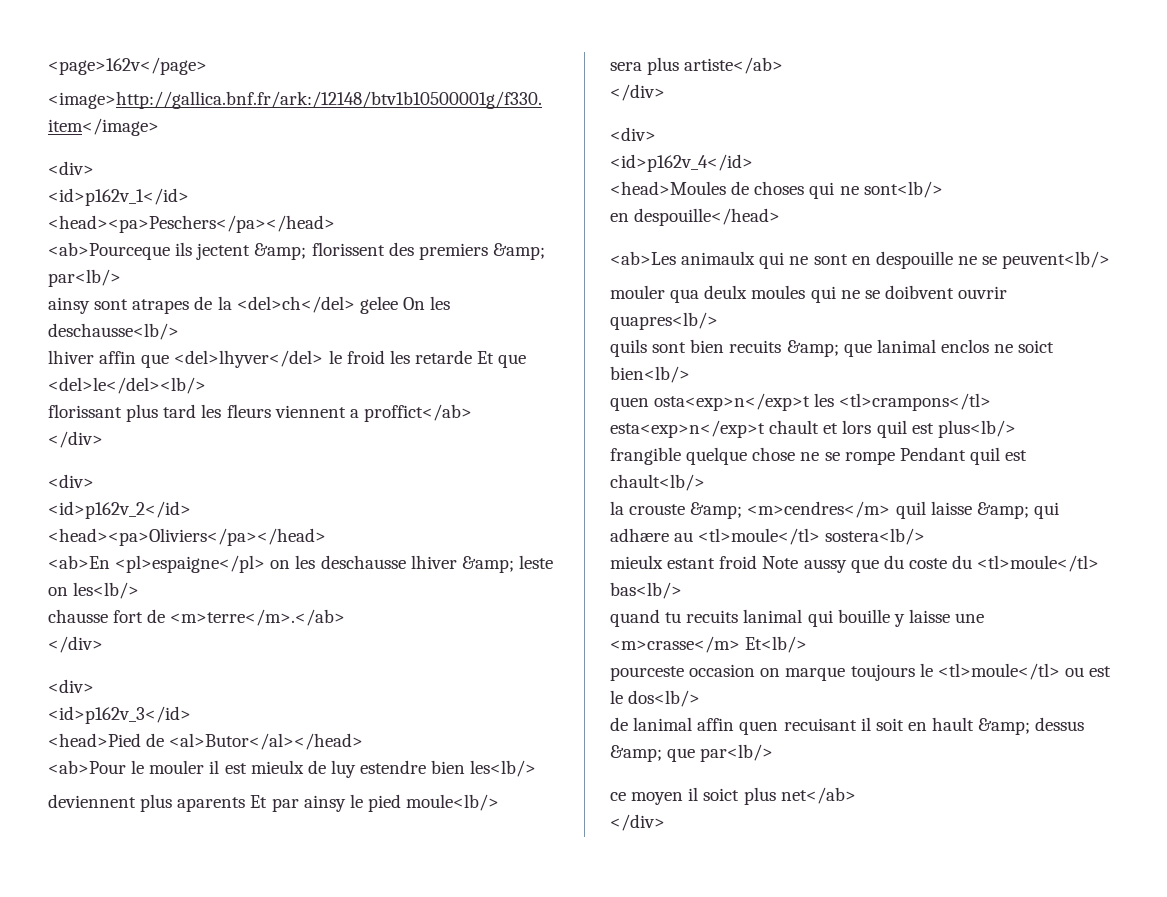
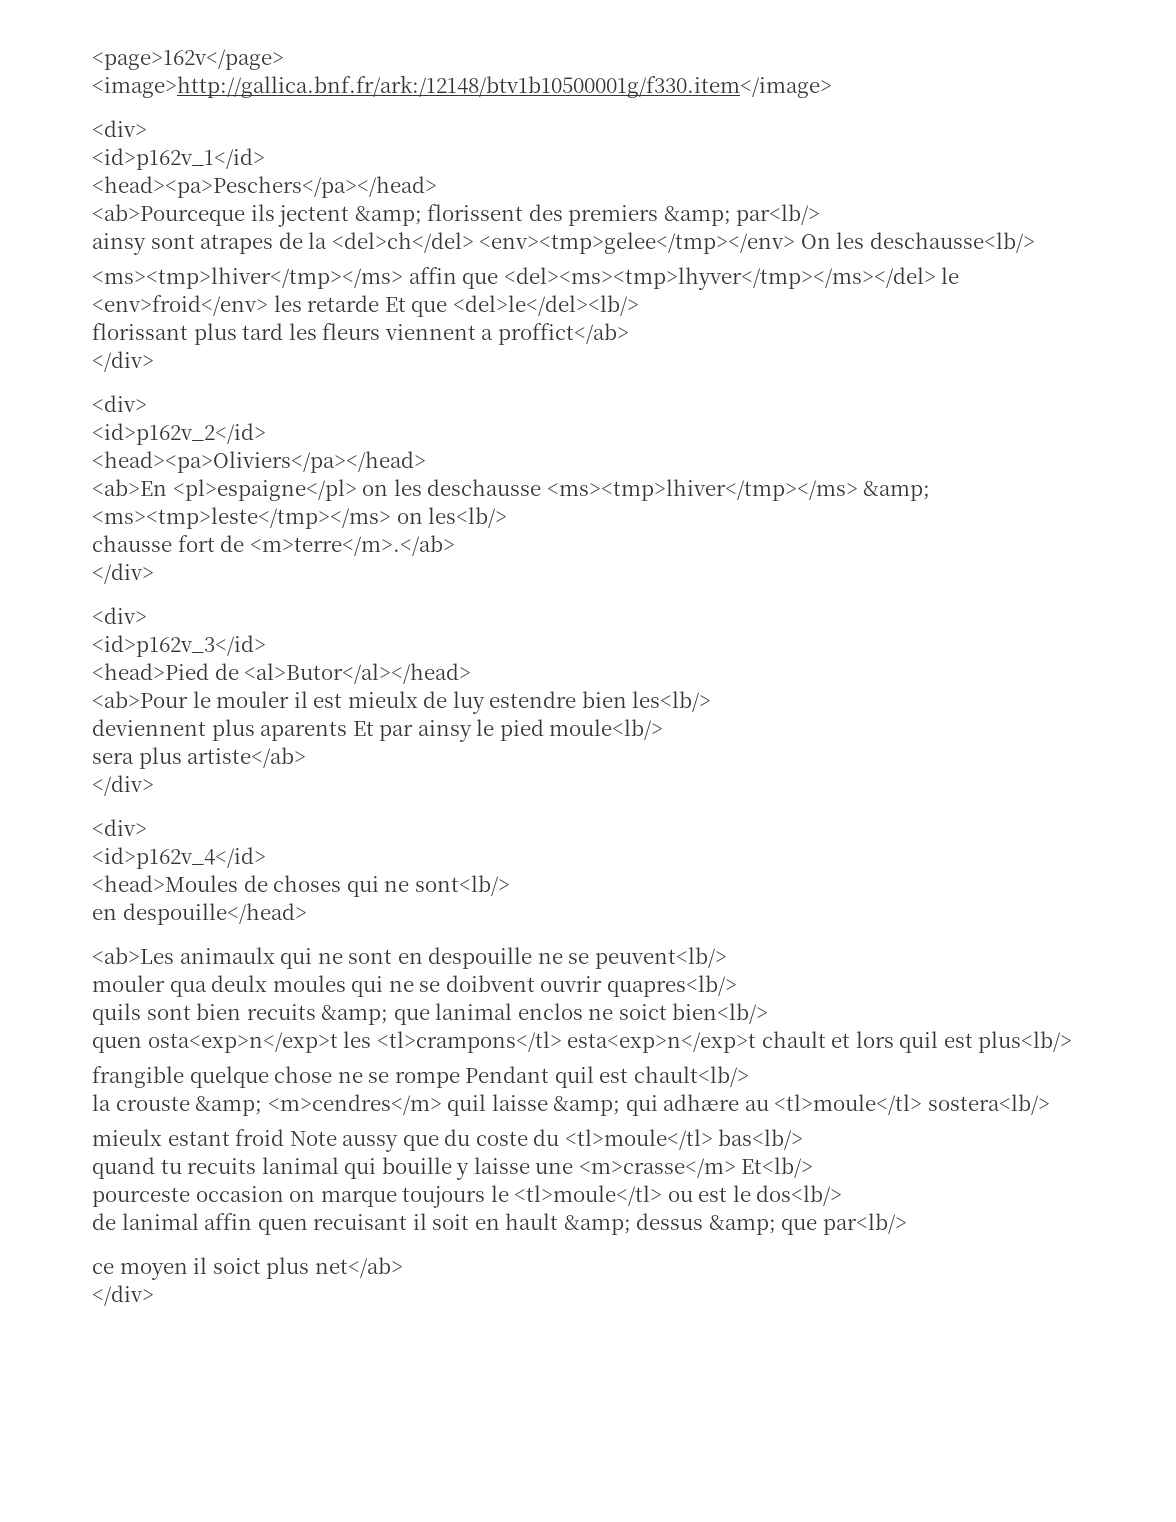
[359,296,398,314] gelee -> [479,232,796,254] <env><tmp>gelee</tmp></env>
[48,350,94,364] lhiver -> [92,267,403,289] <ms><tmp>lhiver</tmp></ms>
[174,350,385,368] <del>lhyver</del> le froid -> [503,267,960,290] [92,295,268,316] <del><ms><tmp>lhyver</tmp></ms></del> le <env>froid</env>
[410,555,553,573] lhiver &amp; leste -> [546,479,931,501] [92,507,391,529] <ms><tmp>lhiver</tmp></ms> &amp; <ms><tmp>leste</tmp></ms>

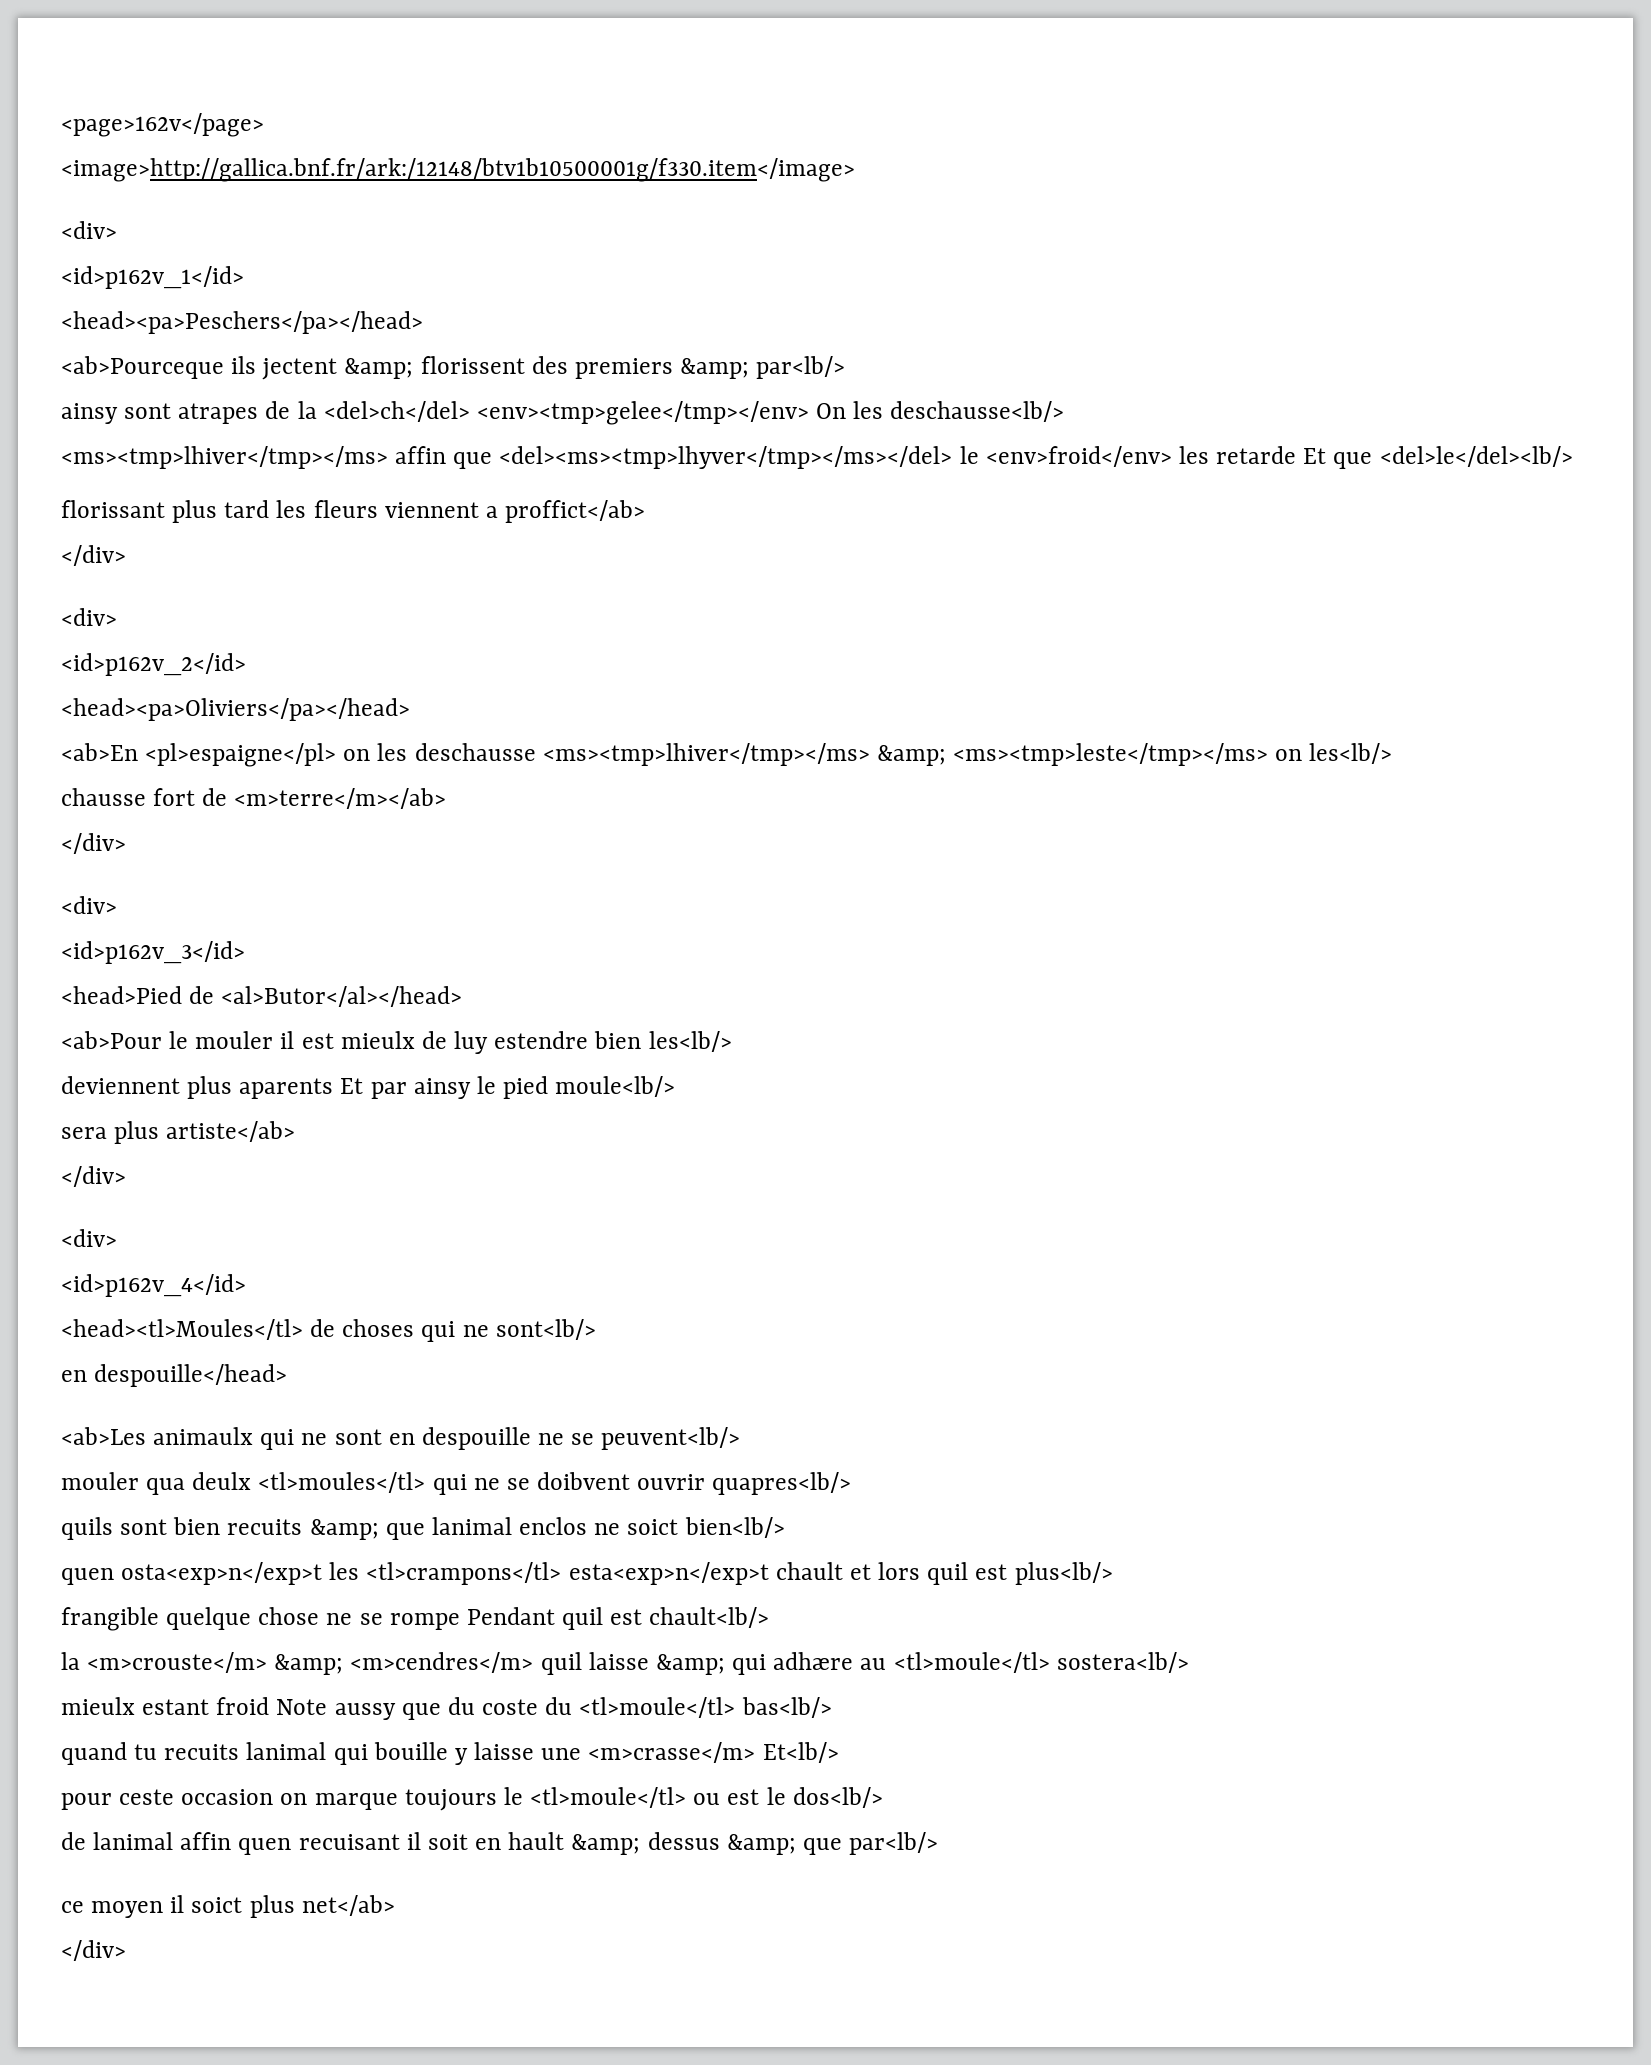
[249,535,455,556] <m>terre</m>.</ab> -> [234,788,447,809] <m>terre</m></ab>
[92,875,238,892] <head>Moules -> [61,1319,303,1340] <head><tl>Moules</tl>
[272,975,346,992] moules -> [258,1472,426,1493] <tl>moules</tl>
[115,1096,190,1111] crouste -> [87,1652,268,1673] <m>crouste</m>
[92,1187,190,1207] pourceste -> [61,1789,175,1810] pour ceste

